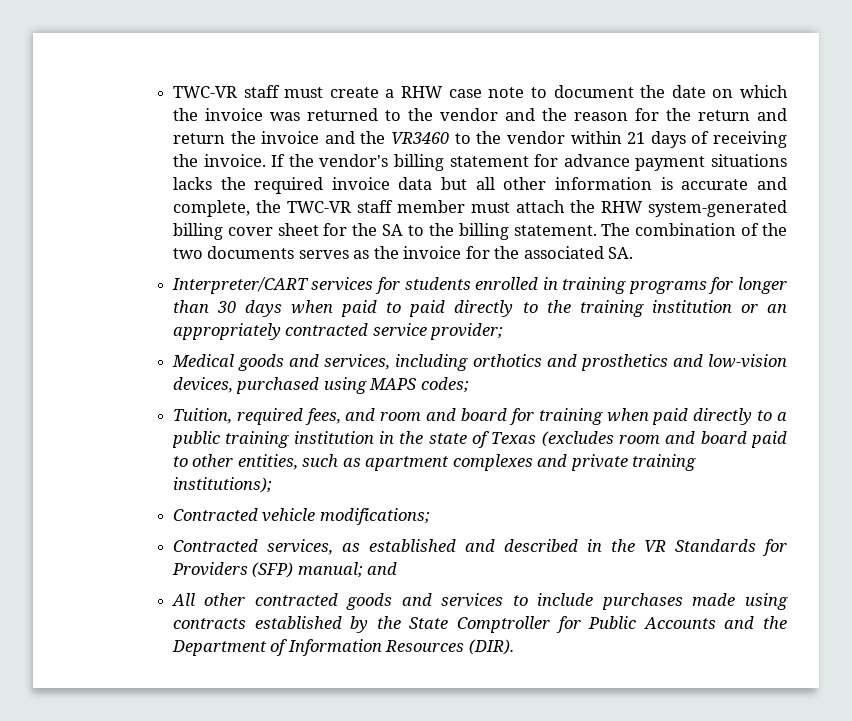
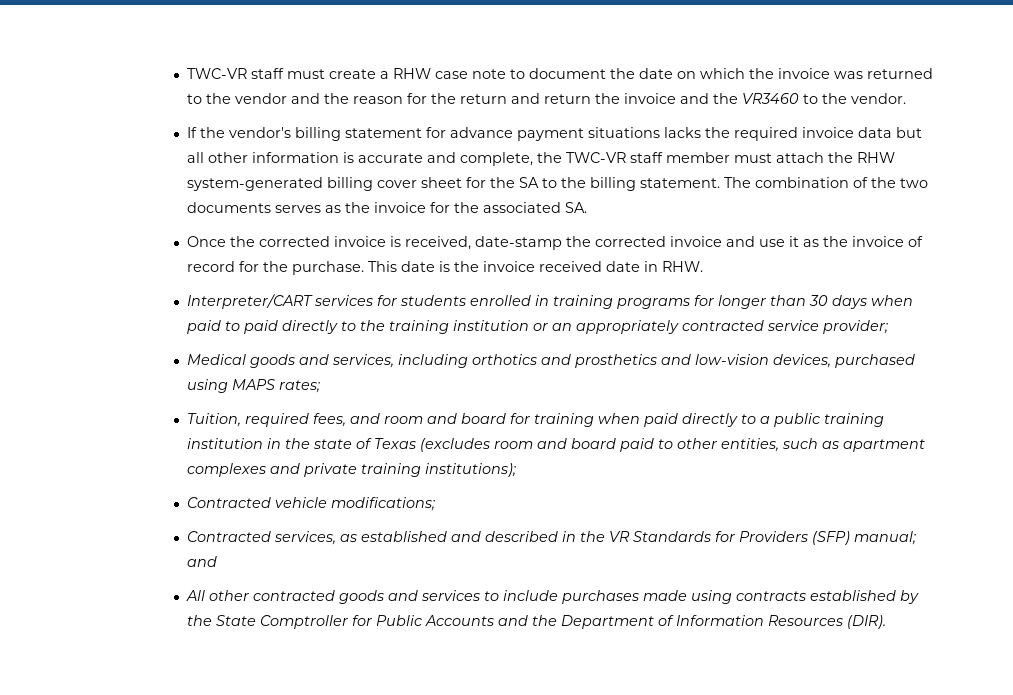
[506,131,787,148] [172,154,266,167] vendor within 21 days of receiving the invoice. -> [851,93,907,104] vendor. //
(633, 253) none -> [187,236,924,250] [187,261,704,275] // Once the corrected invoice is received, date-stamp the corrected invoice and use it as the invoice of record for the purchase. This date is the invoice received date in RHW.
[420,377,469,393] codes; -> [279,380,321,393] rates;

